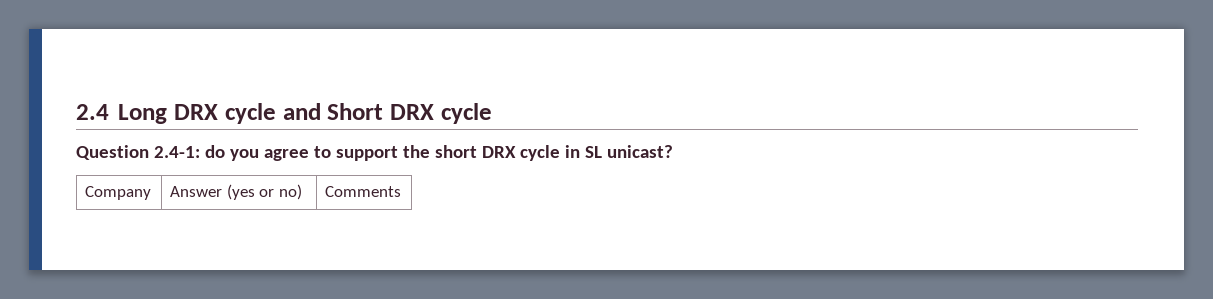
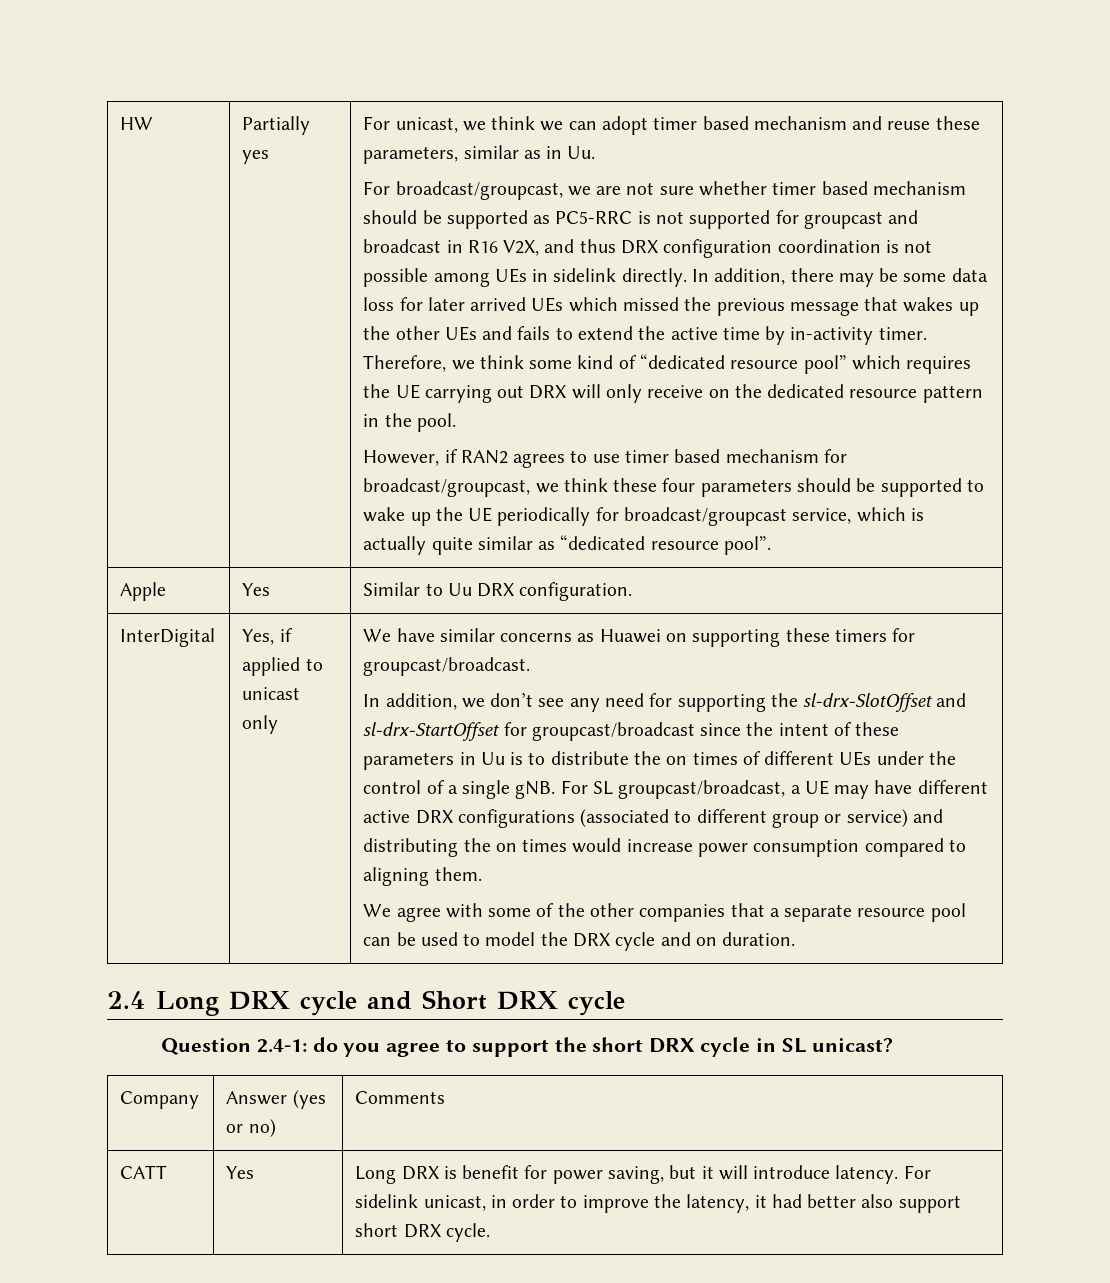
(76, 112) none -> [120,117,154,130] [242,116,311,135] [242,150,270,164] [363,116,980,135] [363,145,596,164] [363,181,966,200] [363,210,919,229] [363,239,933,258] [363,268,988,287] [363,297,979,316] [363,326,927,345] [363,354,972,374] [363,384,983,403] [363,413,456,432] [363,449,847,468] [363,478,984,497] [363,507,924,526] [363,535,771,555] [120,582,167,601] [242,583,271,596] [363,582,633,601] [120,628,216,647] [242,628,293,645] [242,657,323,676] [242,687,301,700] [242,715,279,734] [363,628,916,647] [363,657,531,676] [363,693,967,712] [363,722,900,741] [363,751,956,770] [363,780,988,799] [363,809,943,828] [363,838,966,857] [363,867,482,886] [363,903,966,922] [363,932,796,951] HW | Partially yes | For unicast, we think we can adopt timer based mechanism and reuse these parameters, similar as in Uu. // For broadcast/groupcast, we are not sure whether timer based mechanism should be supported as PC5-RRC is not supported for groupcast and broadcast in R16 V2X, and thus DRX configuration coordination is not possible among UEs in sidelink directly. In addition, there may be some data loss for later arrived UEs which missed the previous message that wakes up the other UEs and fails to extend the active time by in-activity timer. Therefore, we think some kind of “dedicated resource pool” which requires the UE carrying out DRX will only receive on the dedicated resource pattern in the pool. // However, if RAN2 agrees to use timer based mechanism for broadcast/groupcast, we think these four parameters should be supported to wake up the UE periodically for broadcast/groupcast service, which is actually quite similar as “dedicated resource pool”. // Apple | Yes | Similar to Uu DRX configuration. // InterDigital | Yes, if applied to unicast only | We have similar concerns as Huawei on supporting these timers for groupcast/broadcast. // In addition, we don’t see any need for supporting the sl-drx-SlotOffset and sl-drx-StartOffset for groupcast/broadcast since the intent of these parameters in Uu is to distribute the on times of different UEs under the control of a single gNB. For SL groupcast/broadcast, a UE may have different active DRX configurations (associated to different group or service) and distributing the on times would increase power consumption compared to aligning them. // We agree with some of the other companies that a separate resource pool can be used to model the DRX cycle and on duration. //
(402, 191) none -> [120,1165,168,1179] [226,1166,255,1179] [355,1165,931,1184] [355,1194,961,1213] [355,1223,490,1242] // CATT | Yes | Long DRX is benefit for power saving, but it will introduce latency. For sidelink unicast, in order to improve the latency, it had better also support short DRX cycle.

